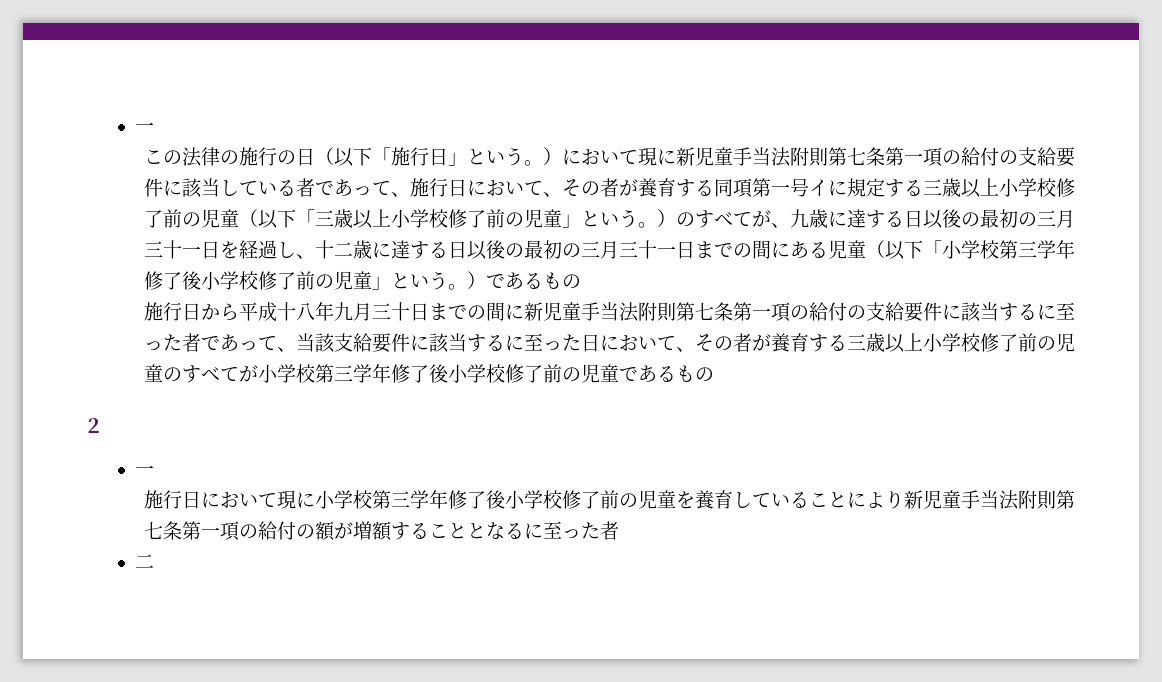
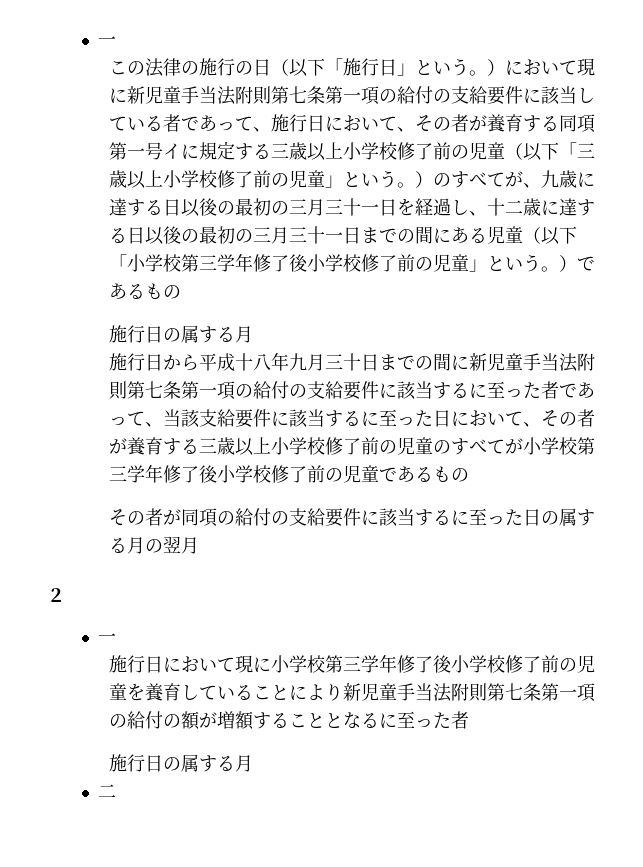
(581, 281) none -> [109,325,254,343] // 施行日の属する月
(714, 374) none -> [109,508,596,527] [109,536,200,554] // その者が同項の給付の支給要件に該当するに至った日の属する月の翌月
(619, 530) none -> [109,754,254,772] // 施行日の属する月

